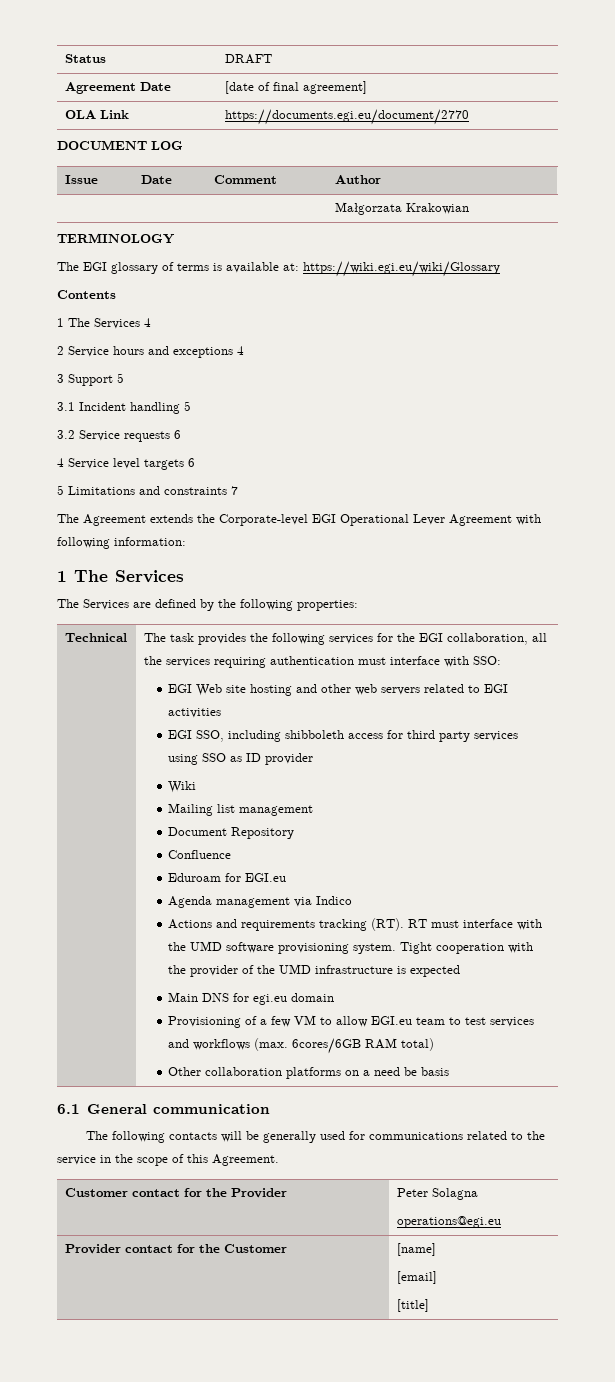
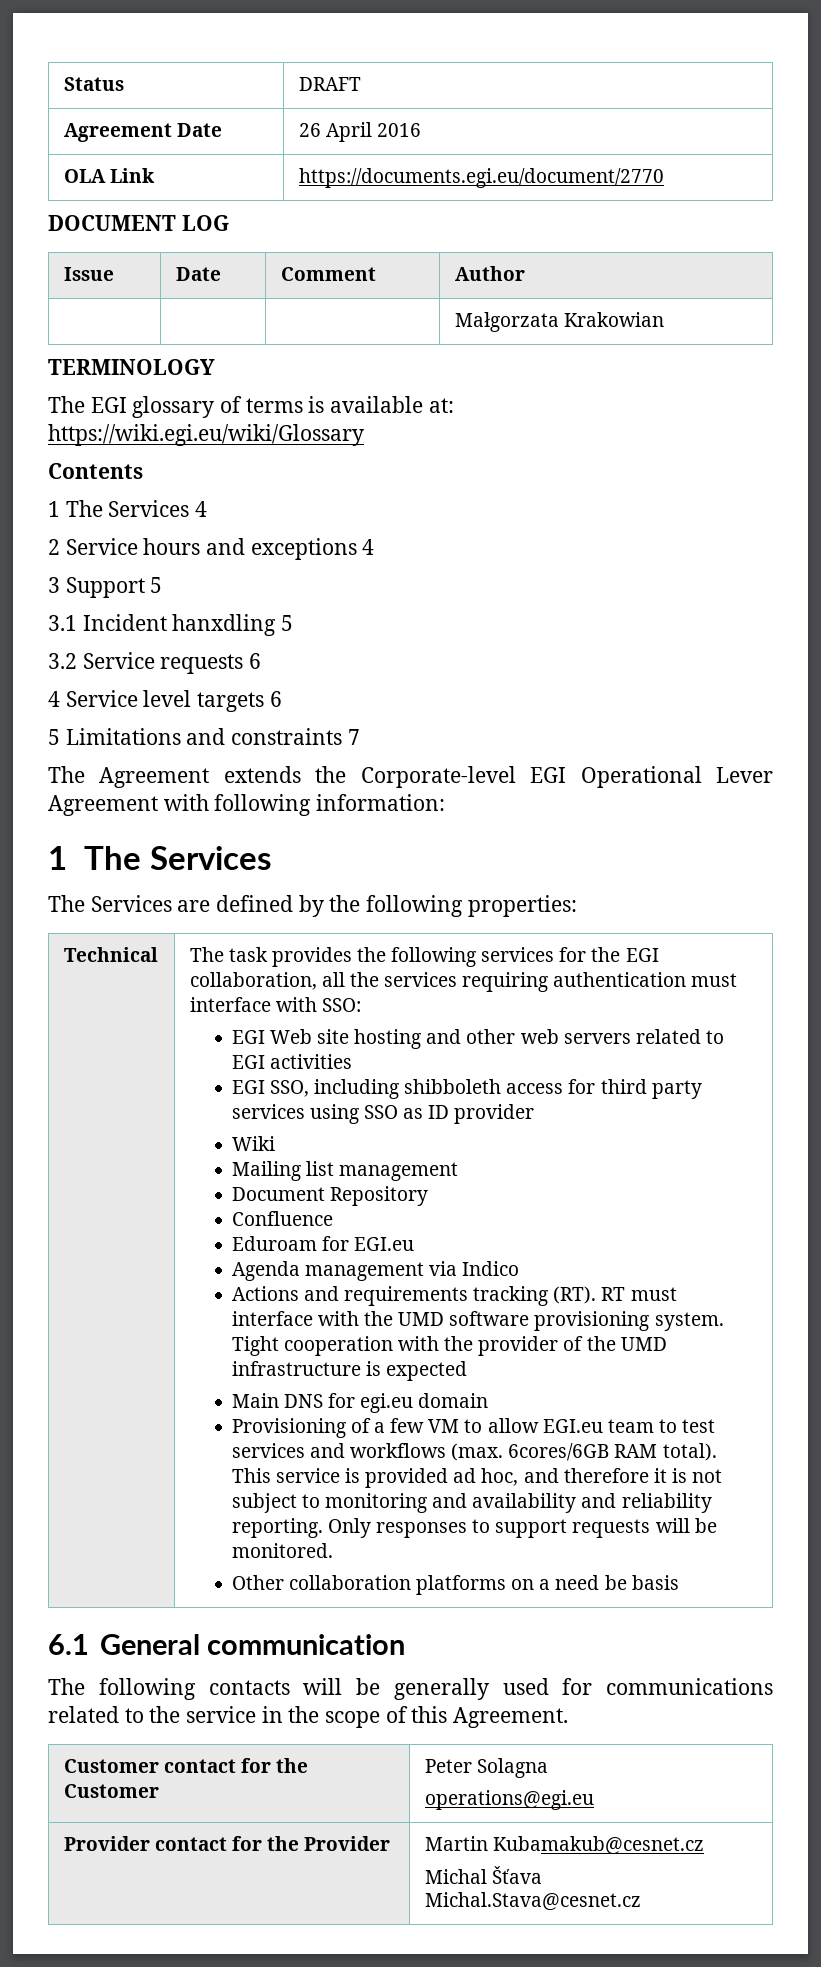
[225,81,368,94] [date of final agreement] -> [298,122,421,142] 26 April 2016
[130,402,180,414] handling -> [172,614,277,636] hanxdling
[401,1038,435,1051] total) -> [662,1443,717,1461] [231,1468,723,1488] [231,1493,712,1513] [231,1518,717,1538] [231,1543,333,1558] total). This service is provided ad hoc, and therefore it is not subject to monitoring and availability and reliability reporting. Only responses to support requests will be monitored.
[231,1188,288,1198] Provider -> [63,1784,159,1798] Customer
[224,1244,288,1253] [397,1243,437,1256] [397,1271,438,1284] [397,1299,430,1312] Customer | [name] // [email] // [title] -> [304,1836,391,1851] [424,1836,704,1855] [424,1866,542,1884] [424,1892,641,1911] Provider | Martin Kubamakub@cesnet.cz // Michal Šťava Michal.Stava@cesnet.cz

